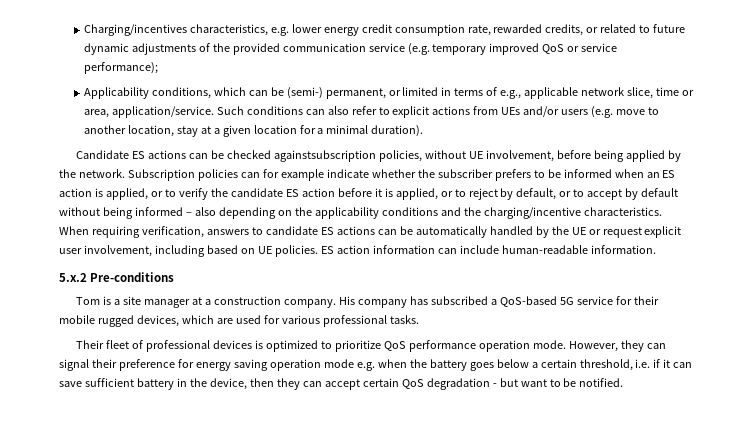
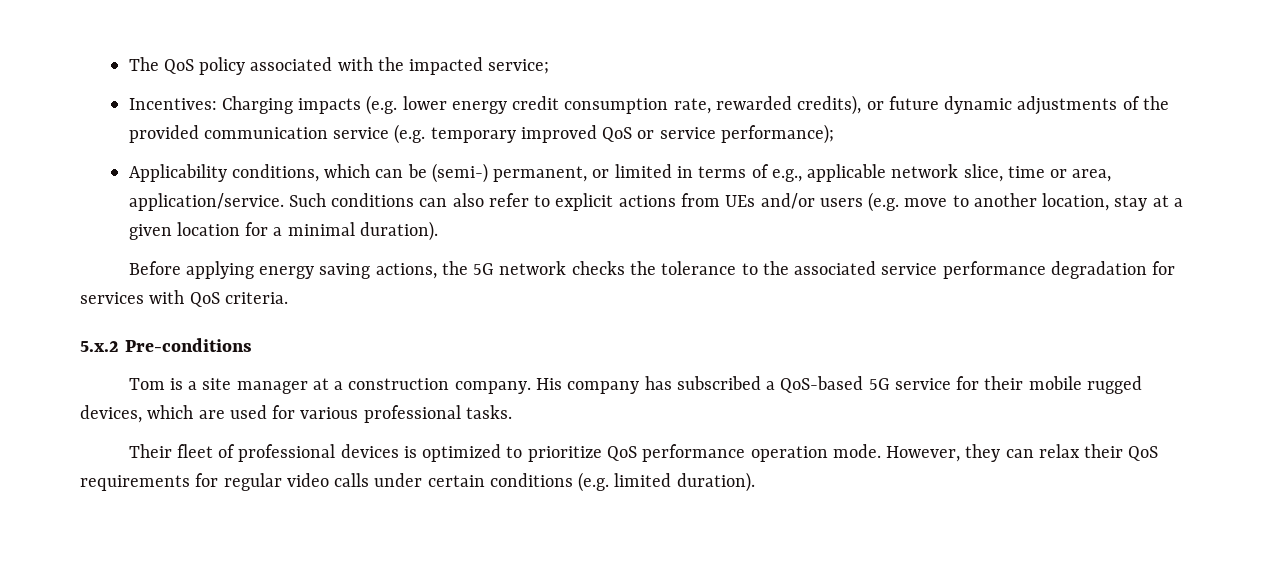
[83,24,289,36] Charging/incentives characteristics, e.g. -> [128,57,550,75] [128,95,398,115] The QoS policy associated with the impacted service; // Incentives: Charging impacts (e.g.
[545,24,651,36] credits, or related to -> [797,95,884,115] credits), or
[76,150,681,162] [59,169,676,181] [59,188,679,200] [59,207,662,219] [59,226,682,238] [59,245,656,257] Candidate ES actions can be checked againstsubscription policies, without UE involvement, before being applied by the network. Subscription policies can for example indicate whether the subscriber prefers to be informed when an ES action is applied, or to verify the candidate ES action before it is applied, or to reject by default, or to accept by default without being informed – also depending on the applicability conditions and the charging/incentive characteristics. When requiring verification, answers to candidate ES actions can be automatically handled by the UE or request explicit user involvement, including based on UE policies. ES action information can include human-readable information. -> [128,261,1176,279] [80,290,288,307] Before applying energy saving actions, the 5G network checks the tolerance to the associated service performance degradation for services with QoS criteria.
[59,359,693,371] [59,378,624,390] signal their preference for energy saving operation mode e.g. when the battery goes below a certain threshold, i.e. if it can save sufficient battery in the device, then they can accept certain QoS degradation - but want to be notified. -> [1038,444,1159,461] [80,472,755,492] relax their QoS requirements for regular video calls under certain conditions (e.g. limited duration).

